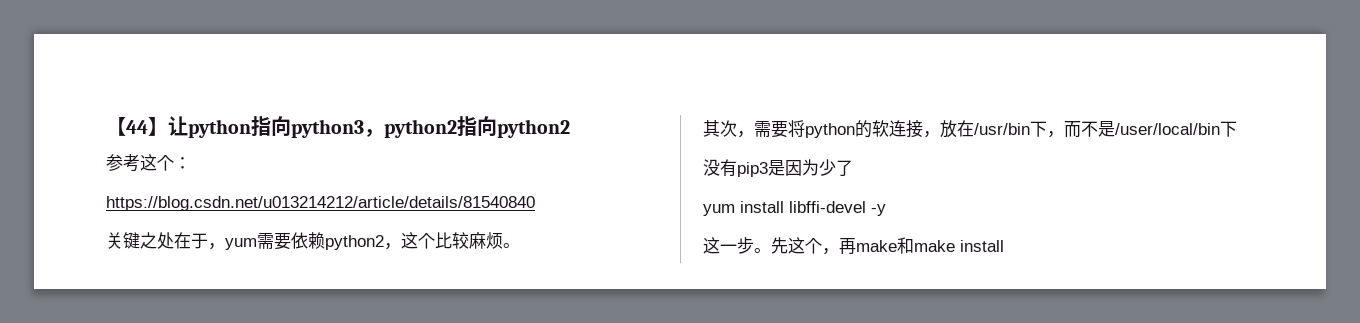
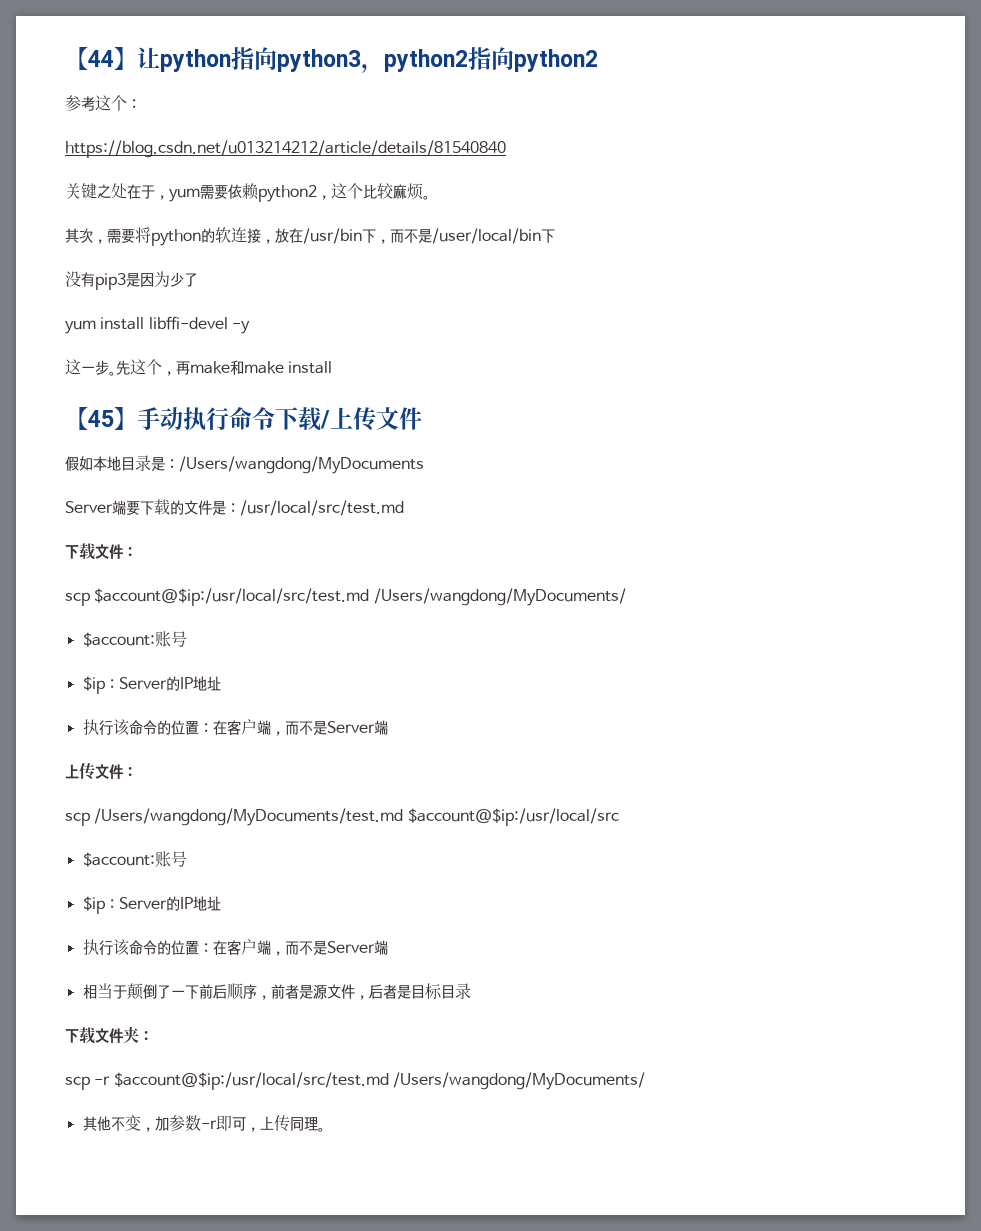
(1004, 246) none -> [65,407,422,431] [65,455,424,474] [65,499,404,516] [65,543,137,560] [65,588,626,606] [82,631,187,647] [82,676,221,694] [82,719,388,736] [65,763,137,780] [65,808,619,826] [82,851,187,867] [82,896,221,914] [82,939,388,956] [82,983,471,1000] [65,1026,153,1044] [65,1072,645,1090] [82,1115,325,1132] // 【45】手动执行命令下载/上传文件 // 假如本地目录是：/Users/wangdong/MyDocuments // Server端要下载的文件是：/usr/local/src/test.md // 下载文件： // scp $account@$ip:/usr/local/src/test.md /Users/wangdong/MyDocuments/ // $account:账号 // $ip：Server的IP地址 // 执行该命令的位置：在客户端，而不是Server端 // 上传文件： // scp /Users/wangdong/MyDocuments/test.md $account@$ip:/usr/local/src // $account:账号 // $ip：Server的IP地址 // 执行该命令的位置：在客户端，而不是Server端 // 相当于颠倒了一下前后顺序，前者是源文件，后者是目标目录 // 下载文件夹： // scp -r $account@$ip:/usr/local/src/test.md /Users/wangdong/MyDocuments/ // 其他不变，加参数-r即可，上传同理。

